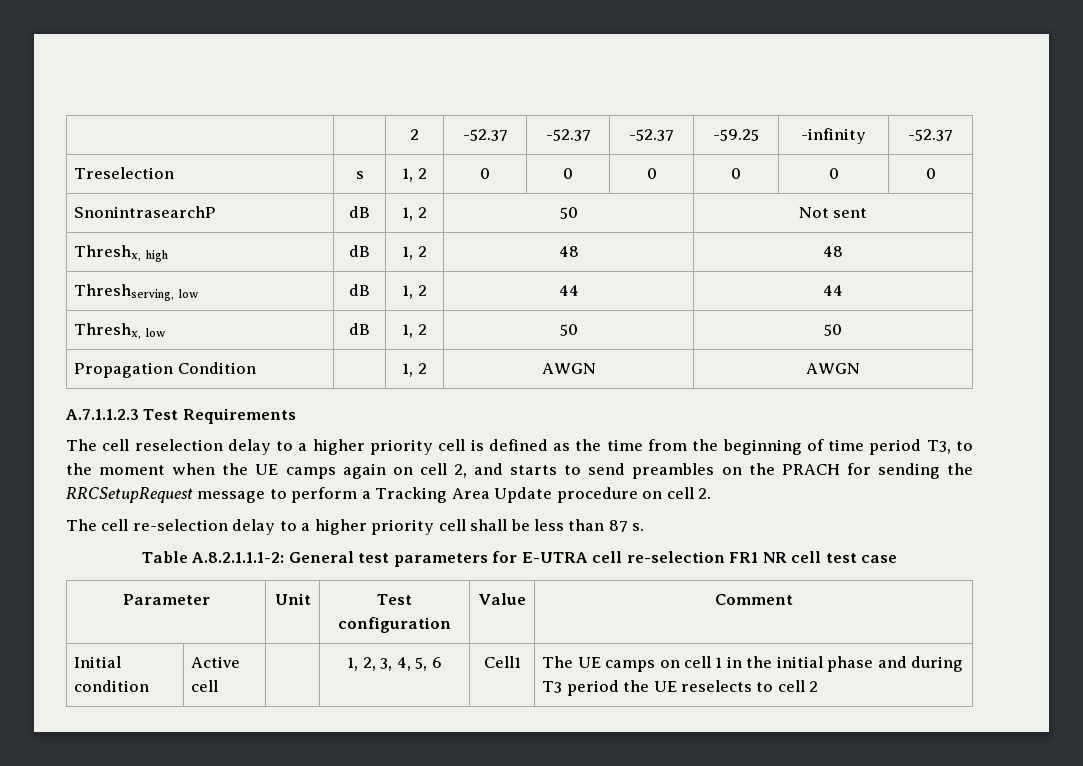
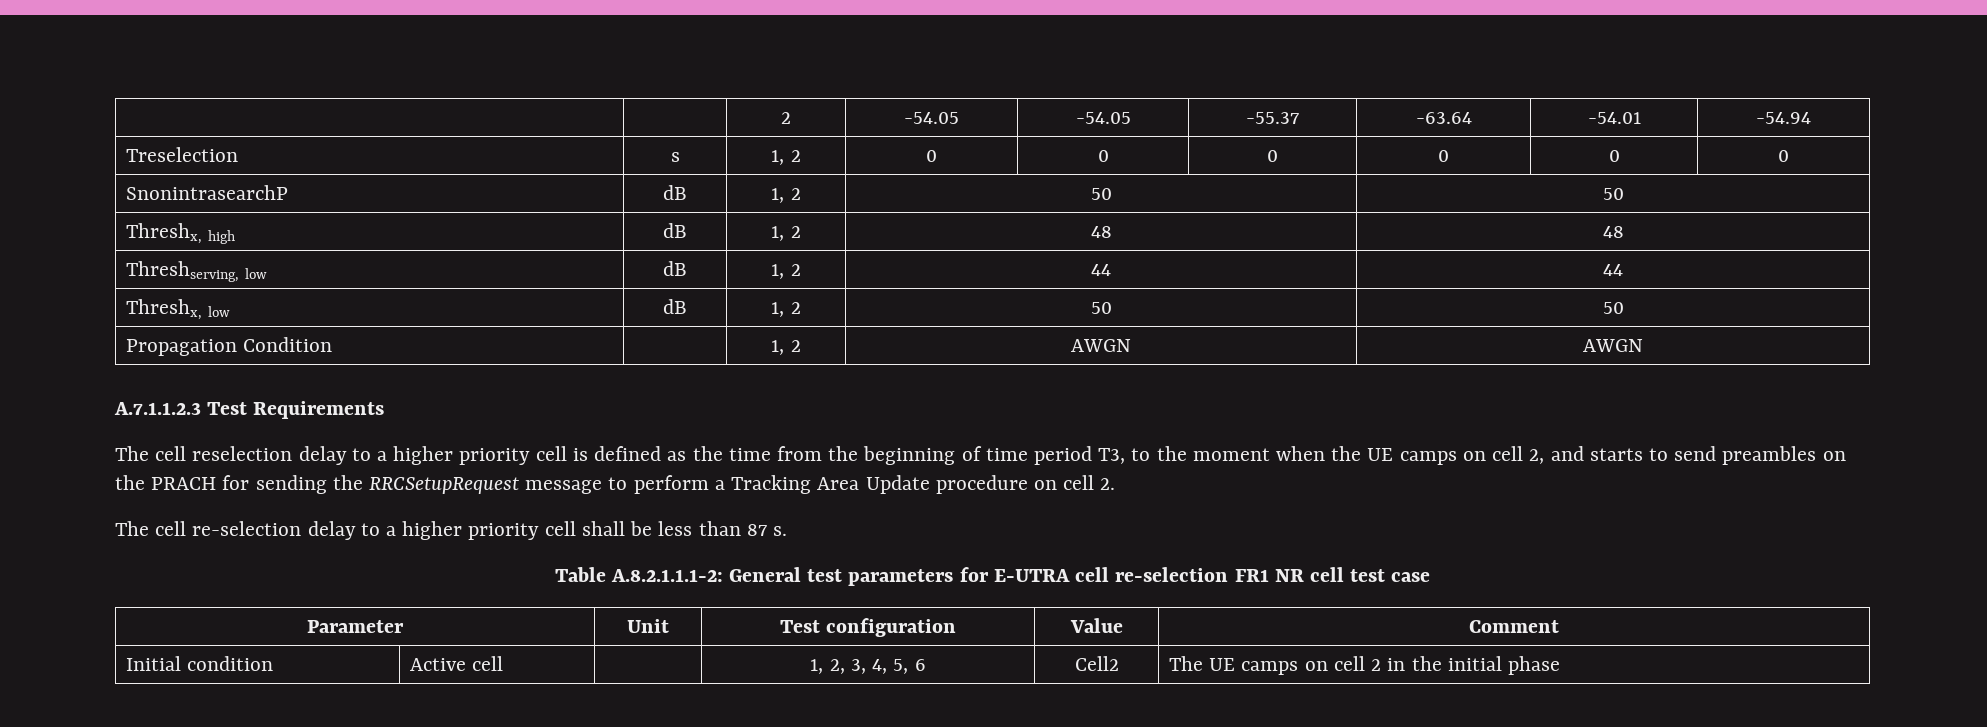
[410,129,419,140] [462,129,508,141] [545,129,591,141] [629,129,674,141] [713,129,759,141] [801,128,866,144] [908,129,953,141] | | 2 | -52.37 | -52.37 | -52.37 | -59.25 | -infinity | -52.37 -> [781,112,791,124] [904,112,959,124] [1075,112,1131,124] [1246,112,1299,124] [1415,112,1472,124] [1587,112,1641,124] [1756,112,1811,124] | | 2 | -54.05 | -54.05 | -55.37 | -63.64 | -54.01 | -54.94
[798,207,868,218] Not sent -> [1602,188,1624,200] 50
[342,463,386,479] again -> (1457, 458) none
[483,656,521,668] Cell1 -> [1074,656,1119,671] Cell2
[715,657,723,668] 1 -> [1371,659,1382,671] 2
[877,656,964,672] [542,680,819,696] and during T3 period the UE reselects to cell 2 -> (1560, 665) none

